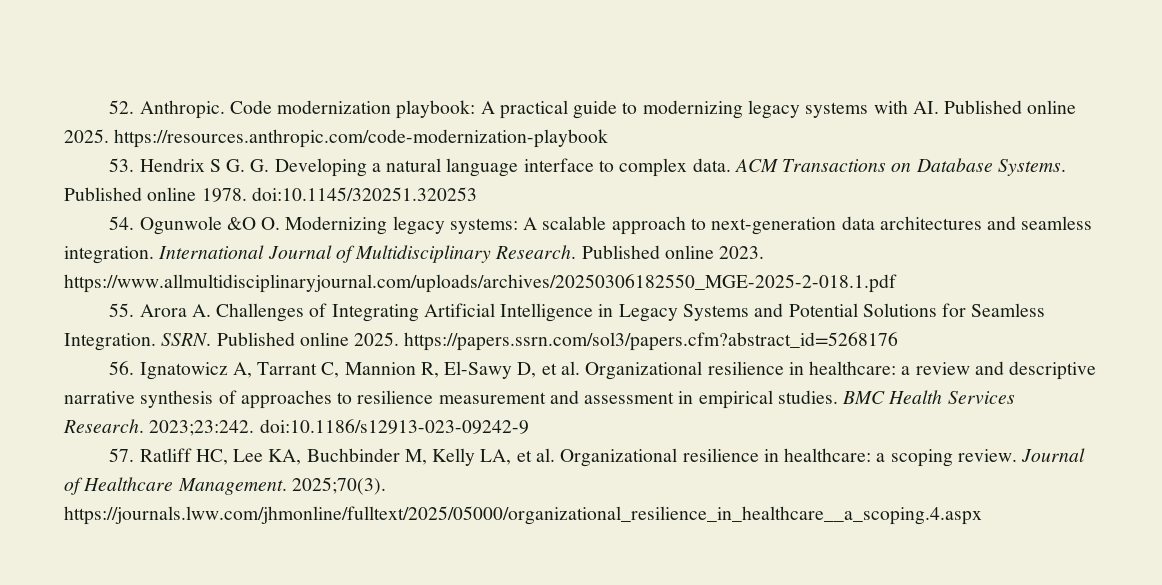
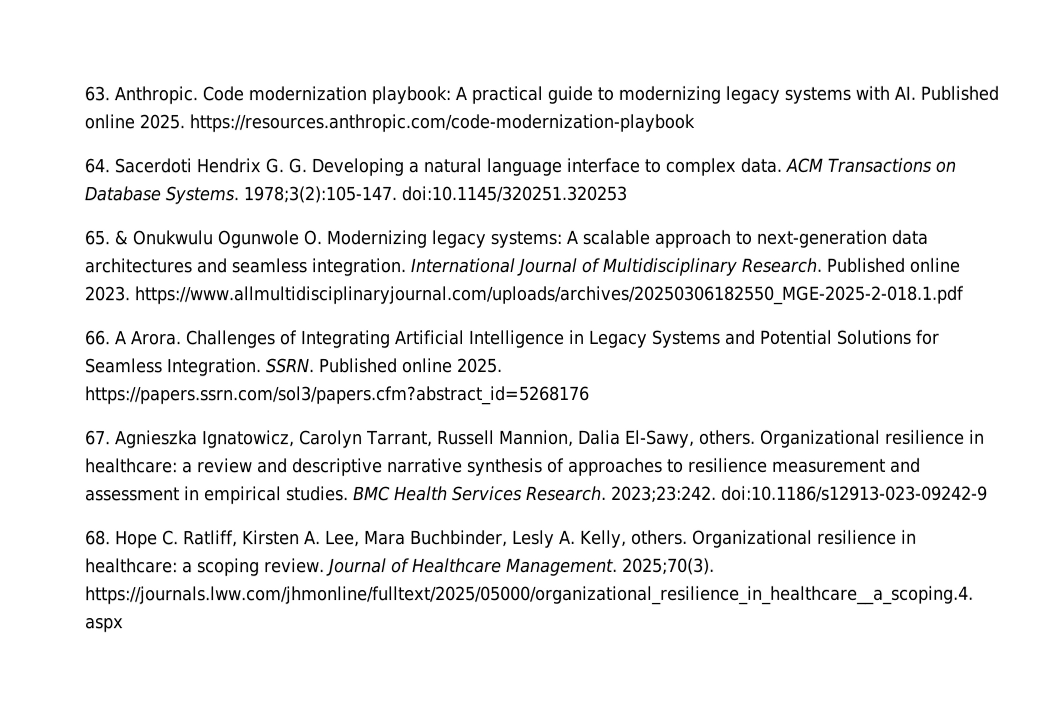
[109,100,135,114] 52. -> [84,86,110,102] 63.
[109,158,221,172] 53. Hendrix S -> [84,158,261,174] 64. Sacerdoti Hendrix
[64,187,477,202] [109,216,256,235] Published online 1978. doi:10.1145/320251.320253 // 54. Ogunwole &O -> [243,185,627,204] [84,230,299,249] 1978;3(2):105-147. doi:10.1145/320251.320253 // 65. & Onukwulu Ogunwole
[109,303,211,317] 55. Arora A. -> [84,330,181,346] 66. A Arora.
[109,361,580,380] 56. Ignatowicz A, Tarrant C, Mannion R, El-Sawy D, et al. -> [85,429,756,449] 67. Agnieszka Ignatowicz, Carolyn Tarrant, Russell Mannion, Dalia El-Sawy, others.
[109,448,555,466] 57. Ratliff HC, Lee KA, Buchbinder M, Kelly LA, et al. -> [85,529,688,549] 68. Hope C. Ratliff, Kirsten A. Lee, Mara Buchbinder, Lesly A. Kelly, others.

